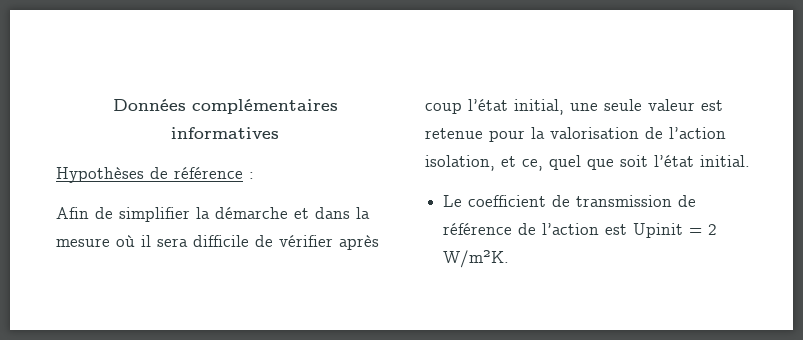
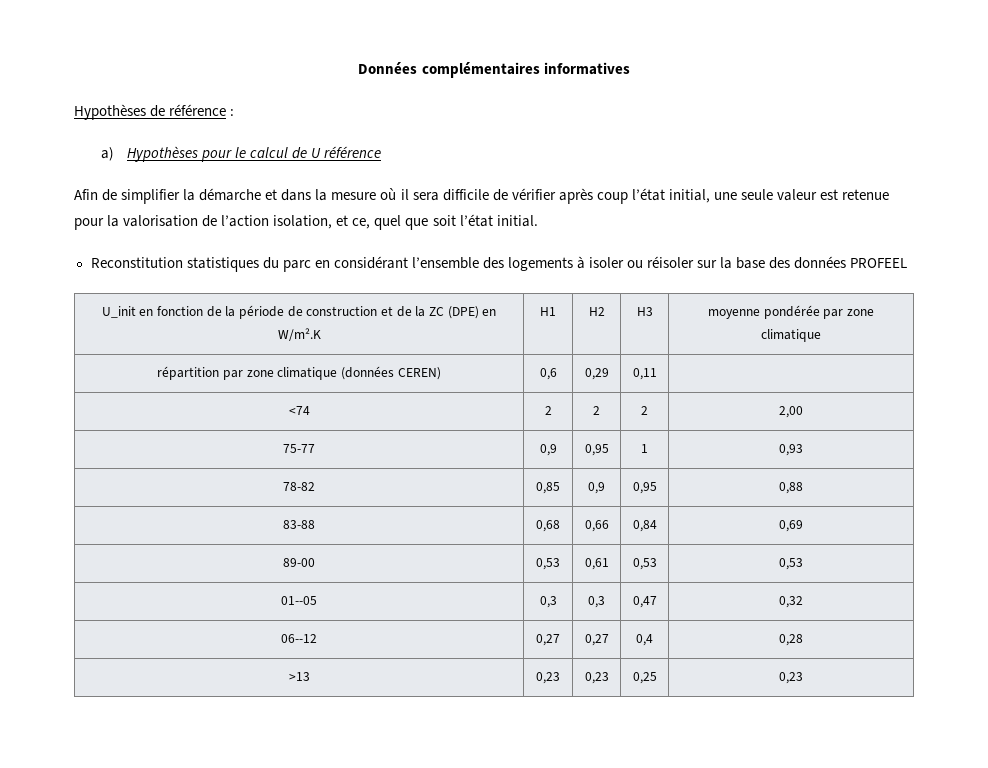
(254, 175) none -> [100,146,382,162] // a) Hypothèses pour le calcul de U référence
[443,195,697,207] [443,223,718,238] [443,250,510,268] Le coefficient de transmission de référence de l’action est Upinit = 2 W/m²K. -> [90,256,908,272] [101,305,497,319] [277,328,321,341] [540,307,556,316] [588,307,605,316] [636,307,653,316] [708,305,874,319] [761,329,821,342] [157,366,441,380] [539,368,557,380] [584,368,609,380] [632,368,657,380] [288,406,310,415] [544,406,552,415] [593,406,600,415] [641,406,648,415] [779,406,803,418] [283,444,315,453] [539,444,557,456] [584,444,609,456] [641,444,648,453] [779,444,803,456] [283,482,315,491] [536,482,560,494] [588,482,605,494] [632,482,657,494] [779,482,803,494] [283,520,315,529] [536,520,560,532] [584,520,609,532] [632,520,657,532] [779,520,803,532] [283,558,315,567] [536,558,560,570] [584,558,609,570] [632,558,657,570] [779,558,803,570] [281,596,317,605] [539,596,557,608] [588,596,605,608] [632,596,657,608] [779,596,803,608] [281,634,317,643] [536,634,560,646] [584,634,609,646] [636,634,653,646] [779,634,803,646] [288,672,310,681] [536,672,560,684] [584,672,609,684] [632,672,657,684] [779,672,803,684] Reconstitution statistiques du parc en considérant l’ensemble des logements à isoler ou réisoler sur la base des données PROFEEL // U_init en fonction de la période de construction et de la ZC (DPE) en W/m².K | H1 | H2 | H3 | moyenne pondérée par zone climatique // répartition par zone climatique (données CEREN) | 0,6 | 0,29 | 0,11 | // <74 | 2 | 2 | 2 | 2,00 // 75-77 | 0,9 | 0,95 | 1 | 0,93 // 78-82 | 0,85 | 0,9 | 0,95 | 0,88 // 83-88 | 0,68 | 0,66 | 0,84 | 0,69 // 89-00 | 0,53 | 0,61 | 0,53 | 0,53 // 01--05 | 0,3 | 0,3 | 0,47 | 0,32 // 06--12 | 0,27 | 0,27 | 0,4 | 0,28 // >13 | 0,23 | 0,23 | 0,25 | 0,23

